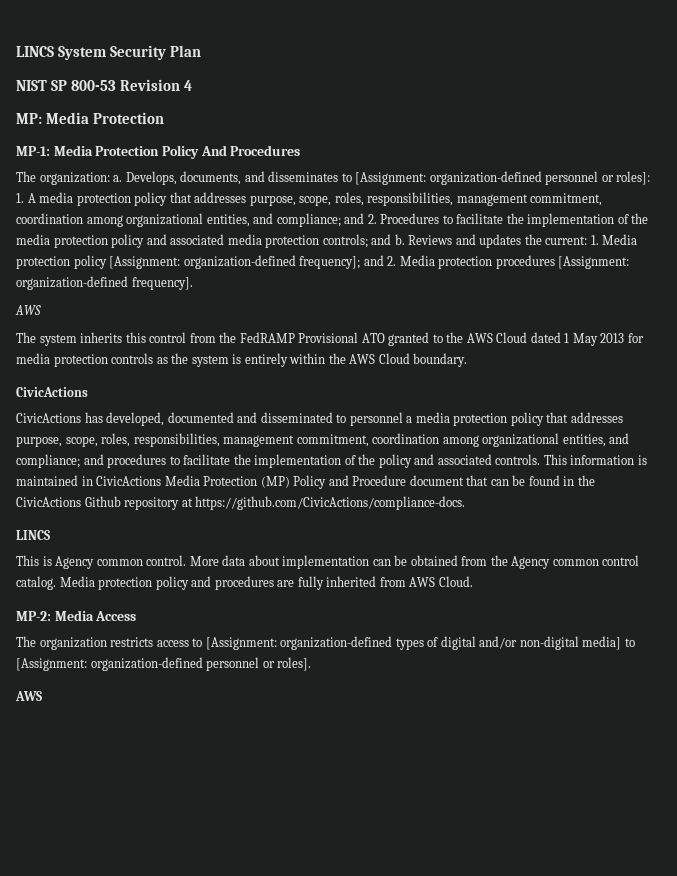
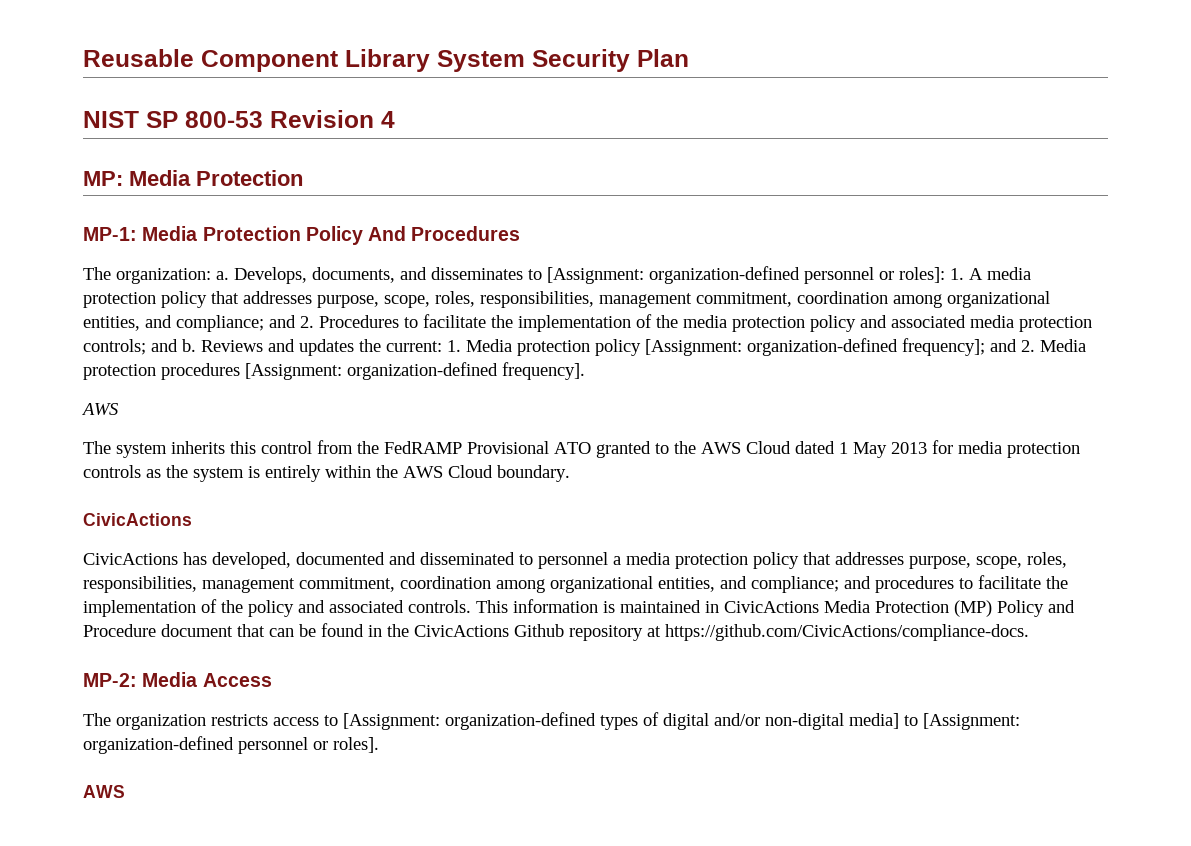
[16,46,54,57] LINCS -> [83,49,430,72] Reusable Component Library
[16,530,50,540] [16,555,640,569] [16,576,473,590] // LINCS // This is Agency common control. More data about implementation can be obtained from the Agency common control catalog. Media protection policy and procedures are fully inherited from AWS Cloud. -> (1029, 632) none

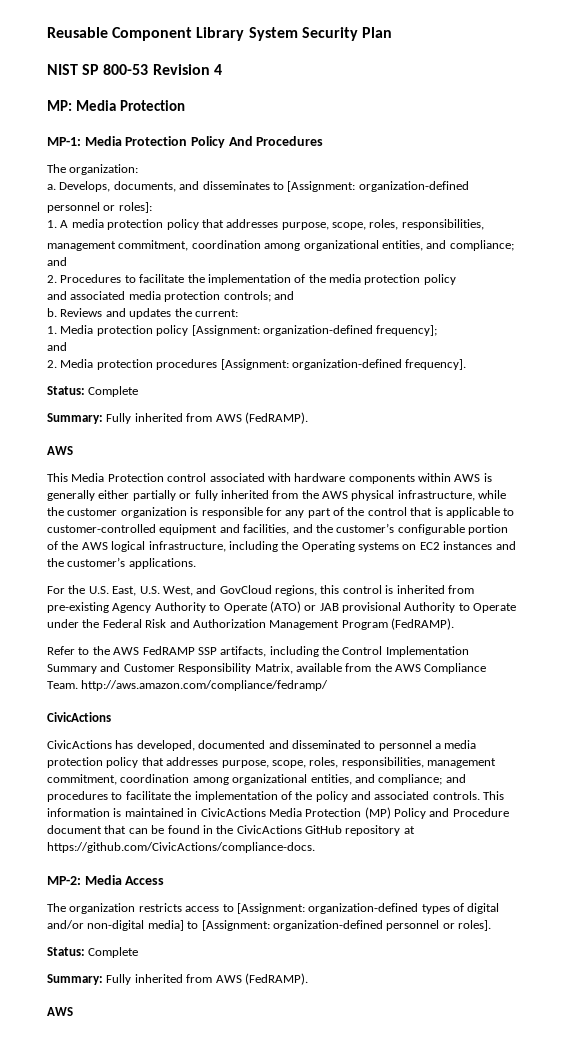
(211, 276) none -> (139, 169) //
(800, 275) none -> (469, 186) //
(945, 275) none -> (152, 207) //
[599,291,1050,308] [83,315,296,332] management commitment, coordination among organizational entities, and compliance; and -> [47,240,514,251] [47,257,67,266] // management commitment, coordination among organizational entities, and compliance; and //
(856, 323) none -> (456, 279) //
(178, 345) none -> (294, 295) //
(442, 346) none -> (238, 313) //
[990,339,1017,352] and -> [47,342,67,351] // and //
[81,403,118,415] [83,440,1080,458] [83,465,570,482] AWS // The system inherits this control from the FedRAMP Provisional ATO granted to the AWS Cloud dated 1 May 2013 for media protection controls as the system is entirely within the AWS Cloud boundary. -> [47,386,139,397] [47,412,308,424] [47,446,73,455] [47,473,492,484] [47,490,507,501] [47,507,515,518] [47,523,508,535] [47,541,516,552] [47,557,196,569] [47,585,474,596] [47,601,517,613] [47,618,454,630] [47,646,469,657] [47,663,487,674] [47,680,329,691] Status: Complete // Summary: Fully inherited from AWS (FedRAMP). // AWS // This Media Protection control associated with hardware components within AWS is generally either partially or fully inherited from the AWS physical infrastructure, while the customer organization is responsible for any part of the control that is applicable to customer-controlled equipment and facilities, and the customer’s configurable portion of the AWS logical infrastructure, including the Operating systems on EC2 instances and the customer’s applications. // For the U.S. East, U.S. West, and GovCloud regions, this control is inherited from pre-existing Agency Authority to Operate (ATO) or JAB provisional Authority to Operate under the Federal Risk and Authorization Management Program (FedRAMP). // Refer to the AWS FedRAMP SSP artifacts, including the Control Implementation Summary and Customer Responsibility Matrix, available from the AWS Compliance Team. http://aws.amazon.com/compliance/fedramp/
[514,624,564,637] Github -> [305,825,342,834] GitHub
(379, 745) none -> [47,947,139,958] [47,973,308,985] // Status: Complete // Summary: Fully inherited from AWS (FedRAMP).

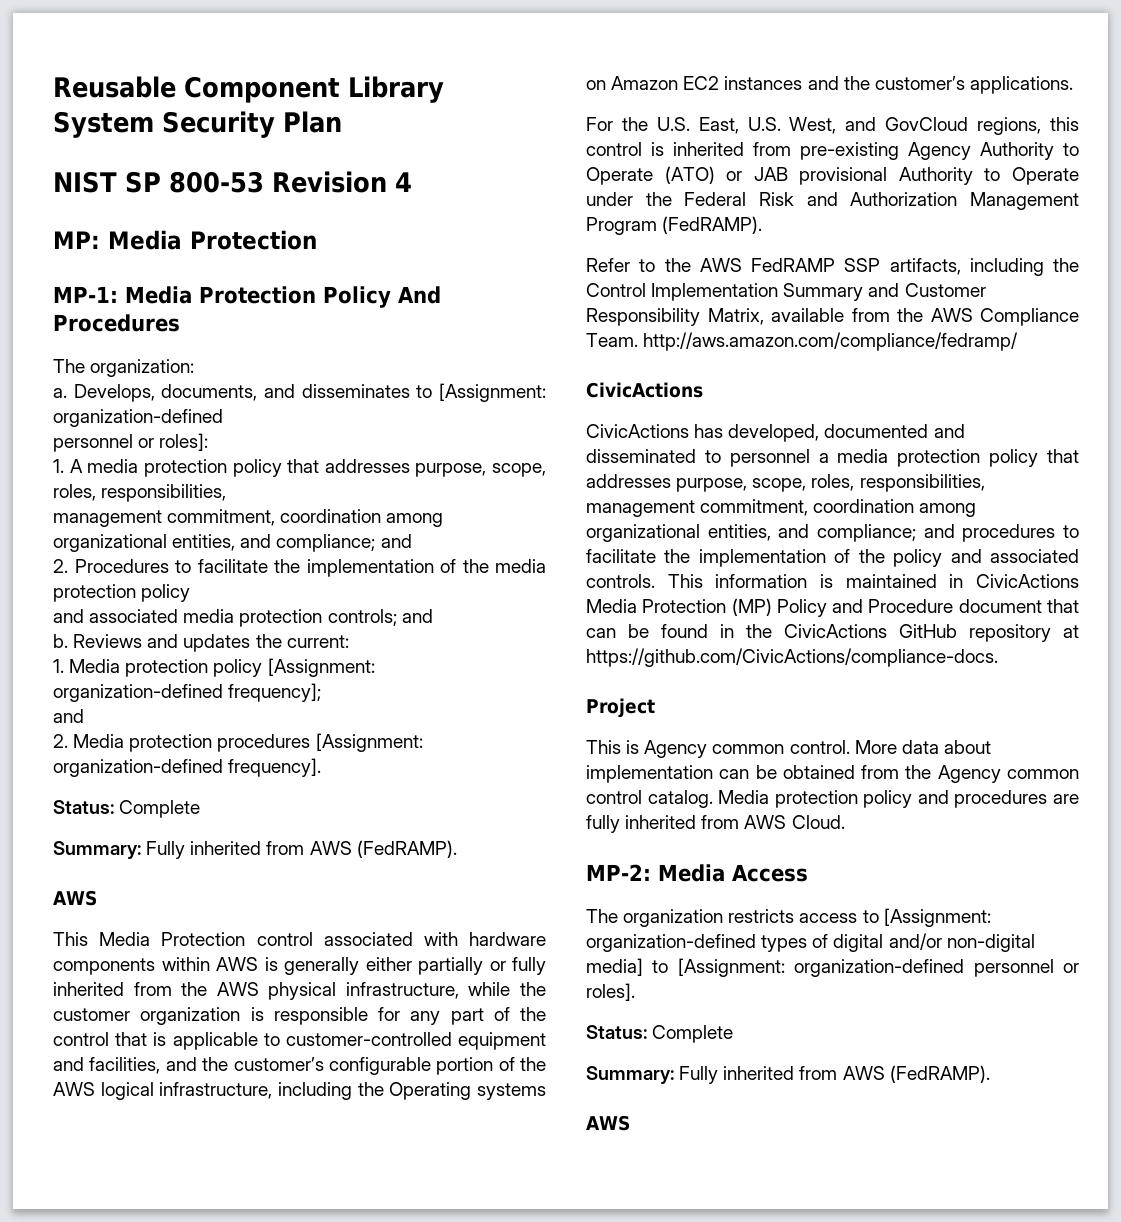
(417, 547) none -> [611,76,679,90] Amazon
(315, 847) none -> [586,698,655,718] [586,740,991,758] [586,765,1079,783] [586,790,1079,808] [586,815,845,833] // Project // This is Agency common control. More data about implementation can be obtained from the Agency common control catalog. Media protection policy and procedures are fully inherited from AWS Cloud.

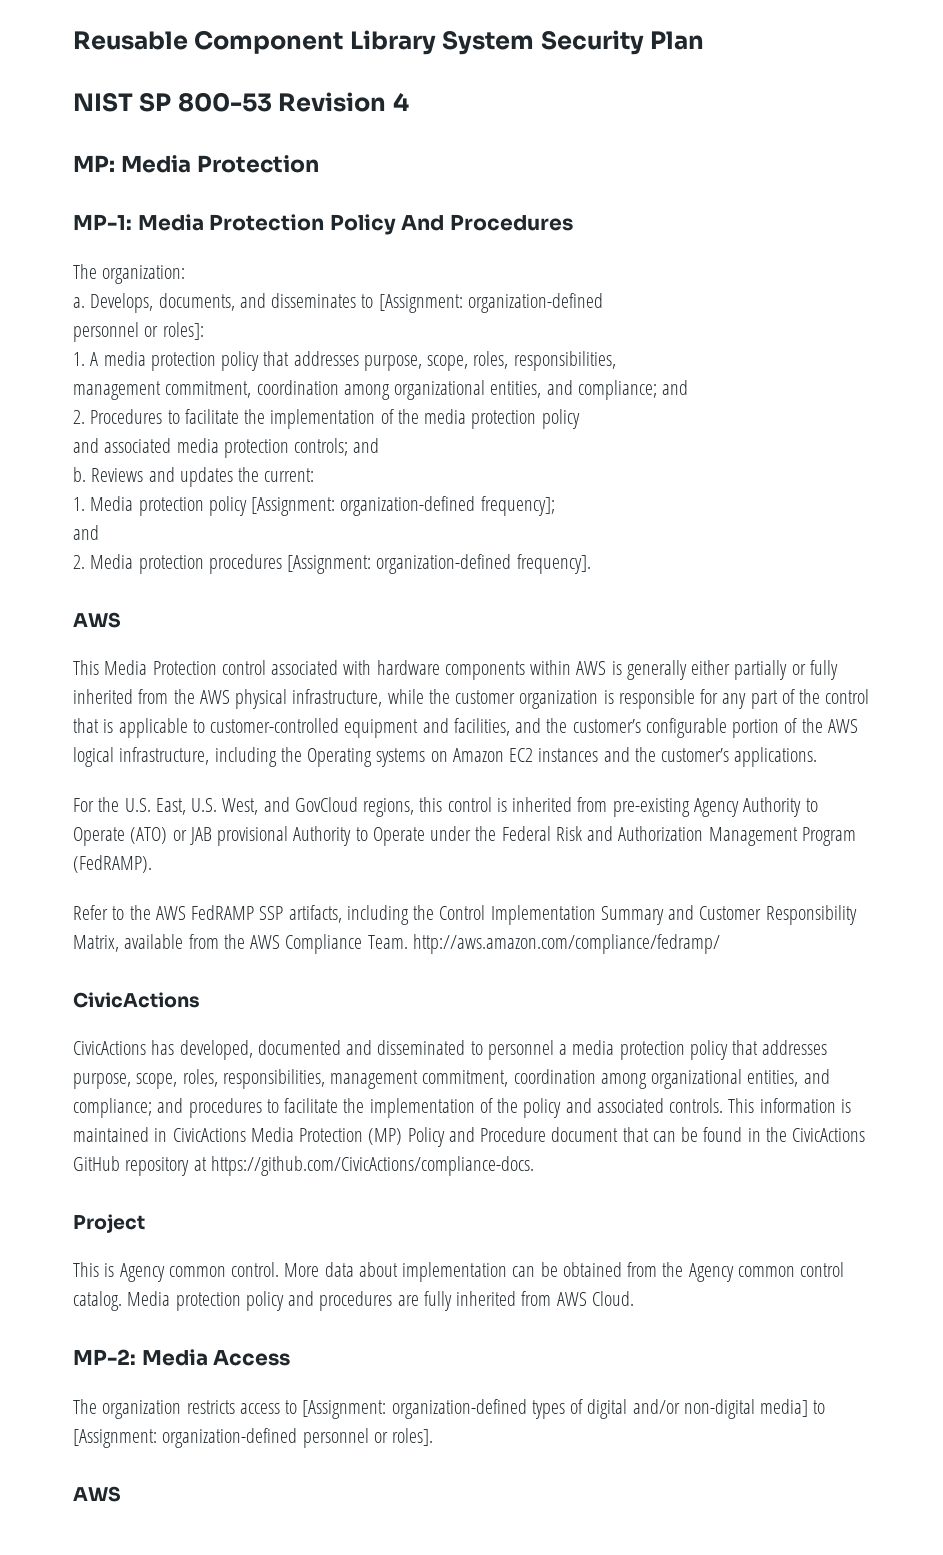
[53,800,201,818] [53,840,457,859] // Status: Complete // Summary: Fully inherited from AWS (FedRAMP). -> (591, 564) none
[586,1025,734,1043] [586,1065,990,1084] // Status: Complete // Summary: Fully inherited from AWS (FedRAMP). -> (434, 1437) none

